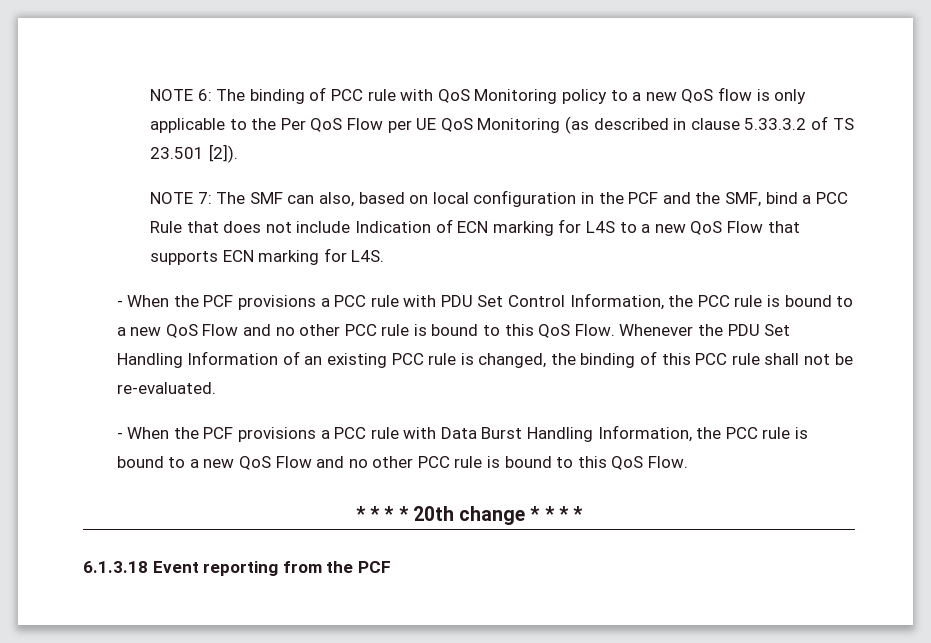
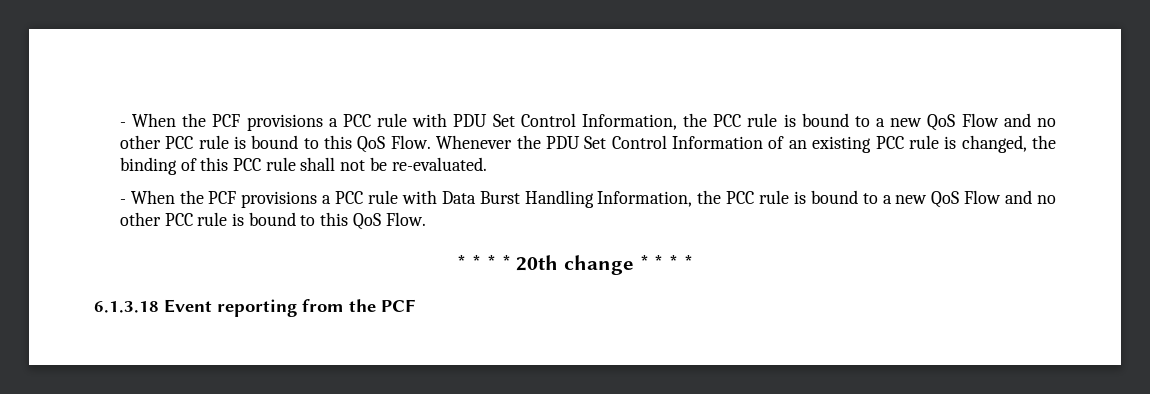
[150,87,807,104] [150,116,854,134] [150,144,238,163] [150,190,848,207] [150,219,800,236] [150,248,385,265] NOTE 6: The binding of PCC rule with QoS Monitoring policy to a new QoS flow is only applicable to the Per QoS Flow per UE QoS Monitoring (as described in clause 5.33.3.2 of TS 23.501 [2]). // NOTE 7: The SMF can also, based on local configuration in the PCF and the SMF, bind a PCC Rule that does not include Indication of ECN marking for L4S to a new QoS Flow that supports ECN marking for L4S. // -> (119, 124) none
[116,353,183,368] Handling -> [611,135,667,149] Control

